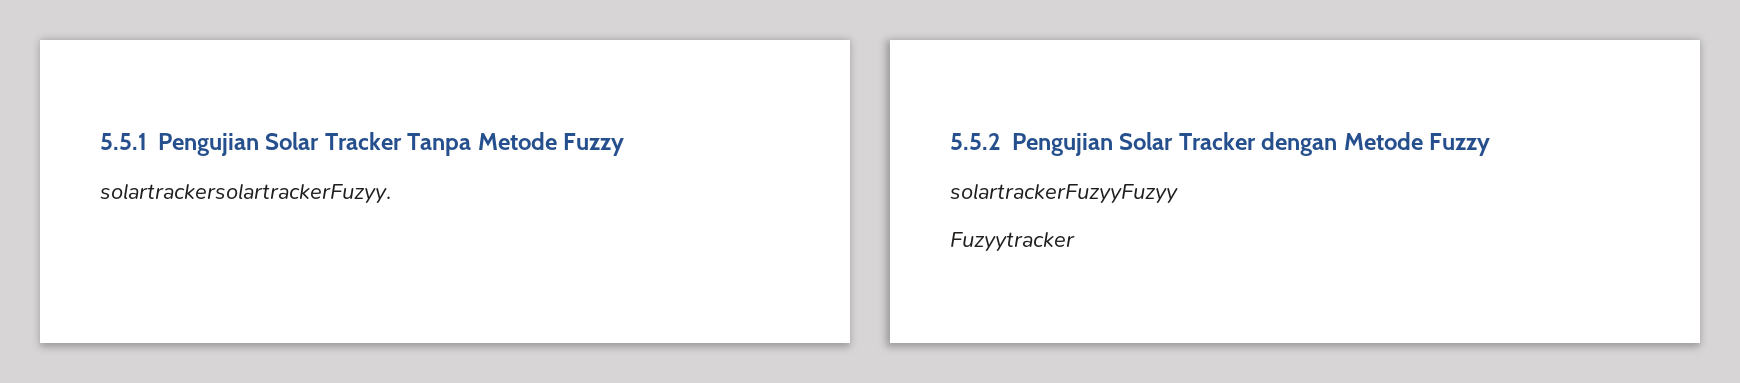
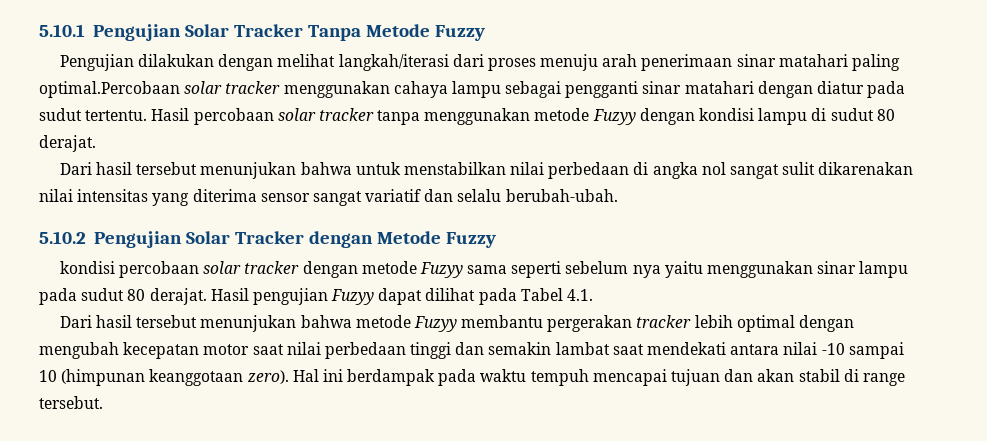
[100,133,147,150] 5.5.1 -> [39,24,85,37] 5.10.1
[100,183,391,204] [950,133,1001,150] solartrackersolartrackerFuzyy. // 5.5.2 -> [59,54,900,71] [39,81,906,98] [39,108,895,125] [39,135,96,152] [59,162,914,179] [39,189,618,206] [39,231,86,244] Pengujian dilakukan dengan melihat langkah/iterasi dari proses menuju arah penerimaan sinar matahari paling optimal.Percobaan solar tracker menggunakan cahaya lampu sebagai pengganti sinar matahari dengan diatur pada sudut tertentu. Hasil percobaan solar tracker tanpa menggunakan metode Fuzyy dengan kondisi lampu di sudut 80 derajat. // Dari hasil tersebut menunjukan bahwa untuk menstabilkan nilai perbedaan di angka nol sangat sulit dikarenakan nilai intensitas yang diterima sensor sangat variatif dan selalu berubah-ubah. // 5.10.2
[950,183,1178,204] [950,232,1075,252] solartrackerFuzyyFuzyy // Fuzyytracker -> [59,261,909,278] [39,288,594,305] [59,315,854,332] [39,342,904,359] [39,369,905,386] [39,396,103,409] kondisi percobaan solar tracker dengan metode Fuzyy sama seperti sebelum nya yaitu menggunakan sinar lampu pada sudut 80 derajat. Hasil pengujian Fuzyy dapat dilihat pada Tabel 4.1. // Dari hasil tersebut menunjukan bahwa metode Fuzyy membantu pergerakan tracker lebih optimal dengan mengubah kecepatan motor saat nilai perbedaan tinggi dan semakin lambat saat mendekati antara nilai -10 sampai 10 (himpunan keanggotaan zero). Hal ini berdampak pada waktu tempuh mencapai tujuan dan akan stabil di range tersebut.

